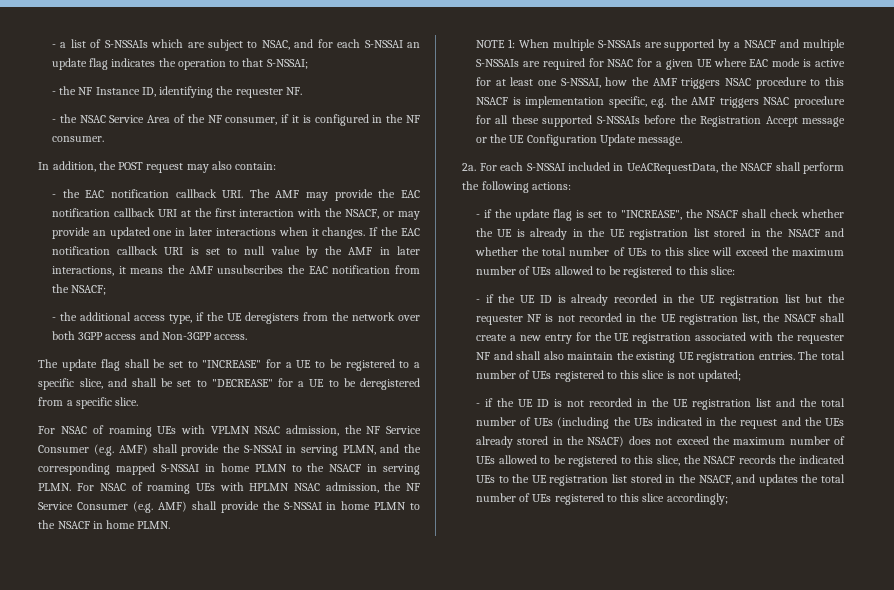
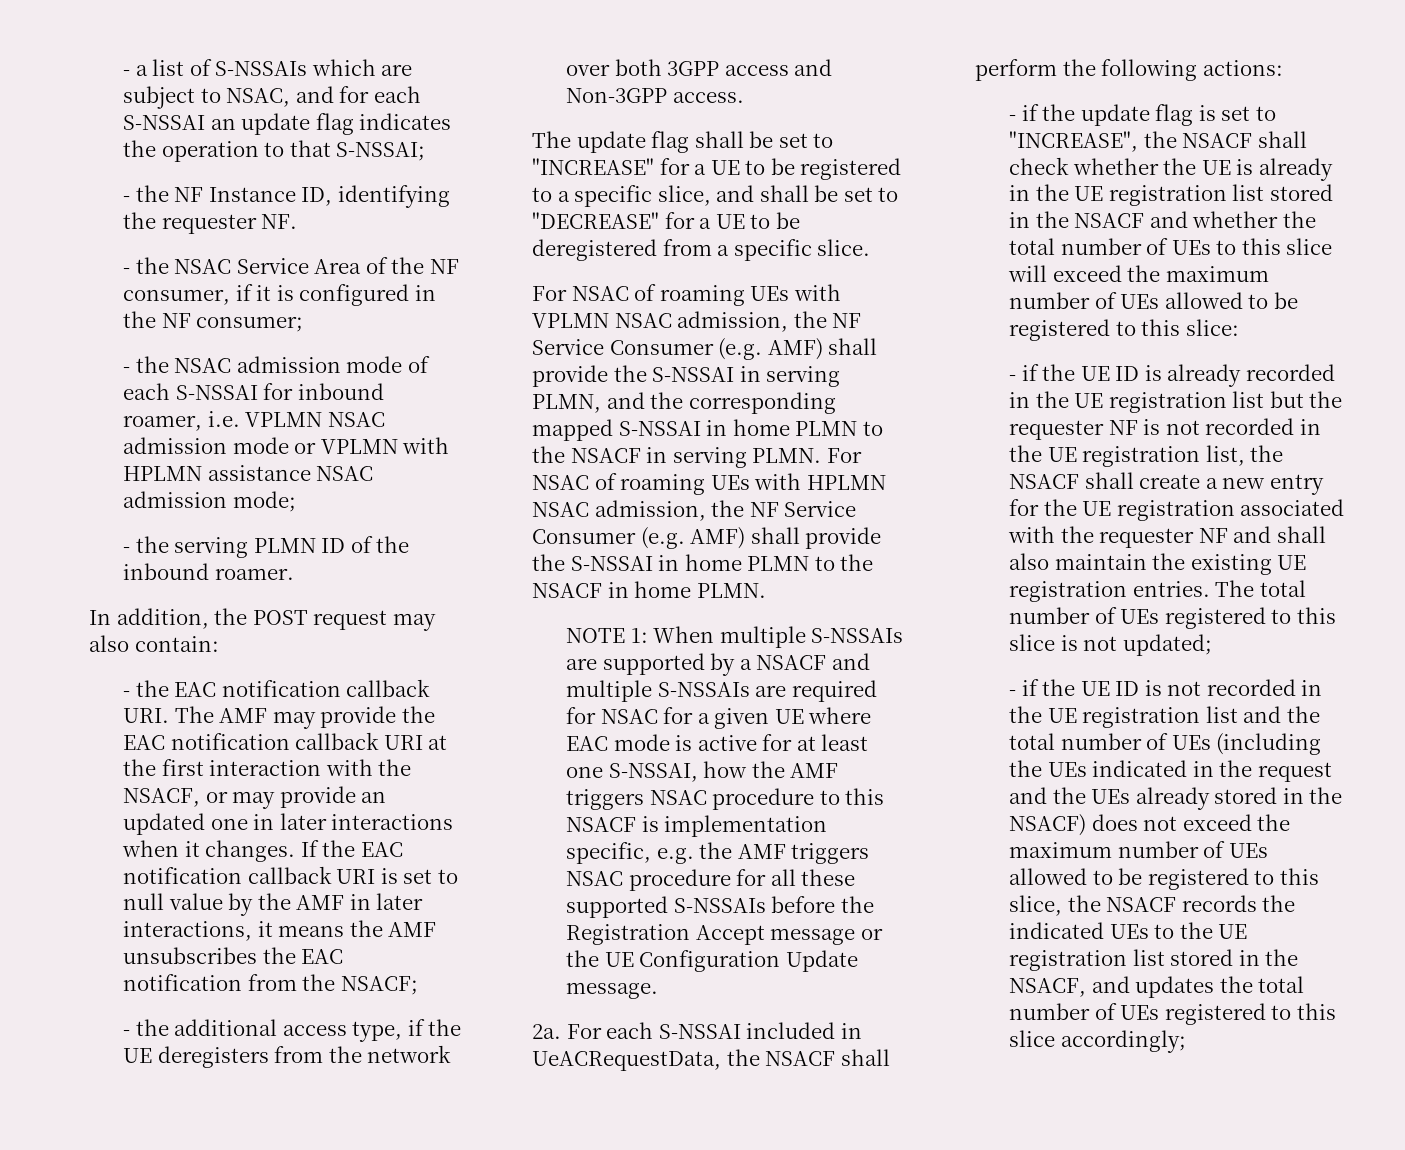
[51,136,104,142] consumer. -> [196,316,304,332] [123,356,430,373] [123,383,384,400] [123,411,385,431] [123,437,450,454] [123,465,374,481] [123,491,296,512] [123,536,410,558] [123,563,294,580] consumer; // - the NSAC admission mode of each S-NSSAI for inbound roamer, i.e. VPLMN NSAC admission mode or VPLMN with HPLMN assistance NSAC admission mode; // - the serving PLMN ID of the inbound roamer.

